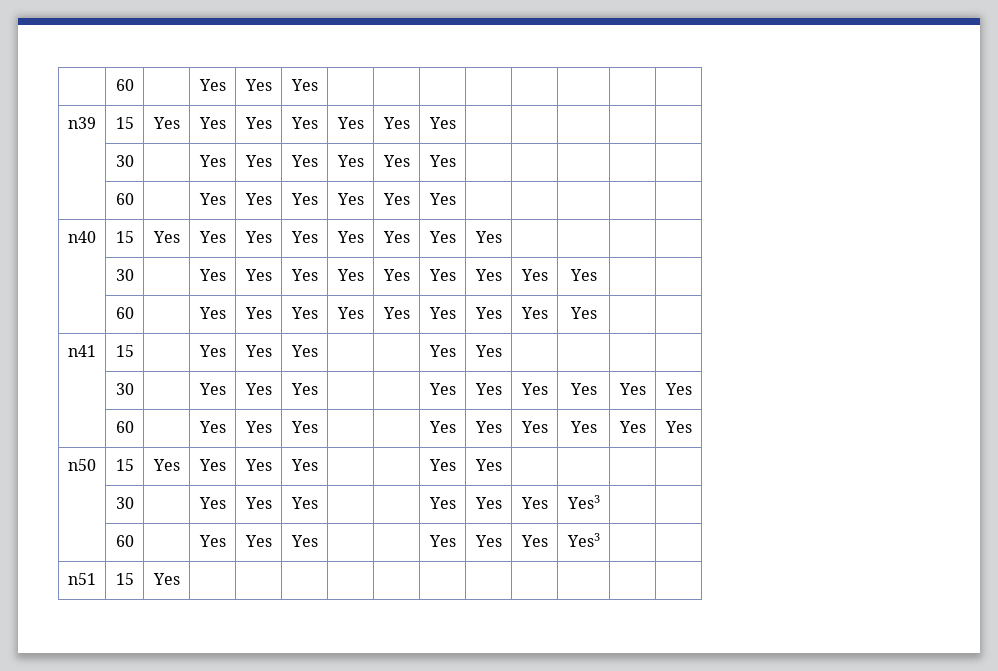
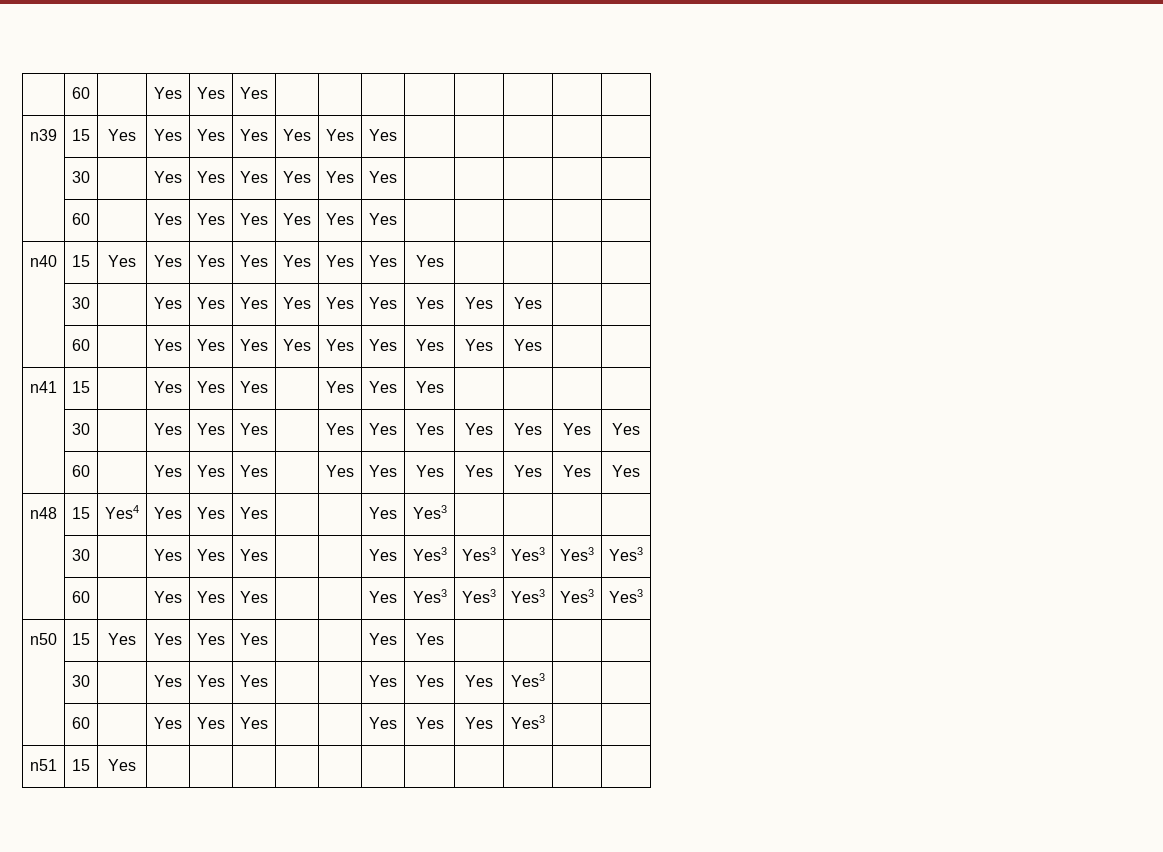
[428,345,456,357] [474,345,502,357] [115,383,134,395] [198,383,226,395] [244,383,272,395] [290,383,318,395] | Yes | Yes | | | | // | 30 | | Yes | Yes | Yes | | -> [326,381,354,393] [369,381,397,393] [415,381,444,393] [72,423,90,435] [154,423,182,435] [197,423,225,435] [240,423,268,435] [326,423,354,435] Yes | Yes | Yes | | | | // | 30 | | Yes | Yes | Yes | | Yes
[428,421,456,433] [474,421,502,433] [520,421,548,433] [569,421,597,433] [618,421,646,433] [664,421,692,433] | Yes | Yes | Yes | Yes | Yes | Yes -> [326,465,354,477] [369,465,397,477] [415,465,444,477] [465,465,493,477] [514,465,542,477] [563,465,591,477] [612,465,640,477] [30,507,57,519] [72,507,90,519] [105,505,139,519] [154,507,182,519] [197,507,225,519] [240,507,268,519] [369,507,397,519] [412,505,447,519] [72,549,90,561] [154,549,182,561] [197,549,225,561] [240,549,268,561] [369,549,397,561] [412,547,447,561] [462,547,496,561] [511,547,545,561] [560,547,594,561] [609,547,643,561] [72,591,90,603] [154,591,182,603] [197,591,225,603] [240,591,268,603] [369,591,397,603] [412,589,447,603] [462,589,496,603] [511,589,545,603] [560,589,594,603] [609,589,643,603] Yes | Yes | Yes | Yes | Yes | Yes | Yes // n48 | 15 | Yes4 | Yes | Yes | Yes | | | Yes | Yes3 | | | | // | 30 | | Yes | Yes | Yes | | | Yes | Yes3 | Yes3 | Yes3 | Yes3 | Yes3 // | 60 | | Yes | Yes | Yes | | | Yes | Yes3 | Yes3 | Yes3 | Yes3 | Yes3

